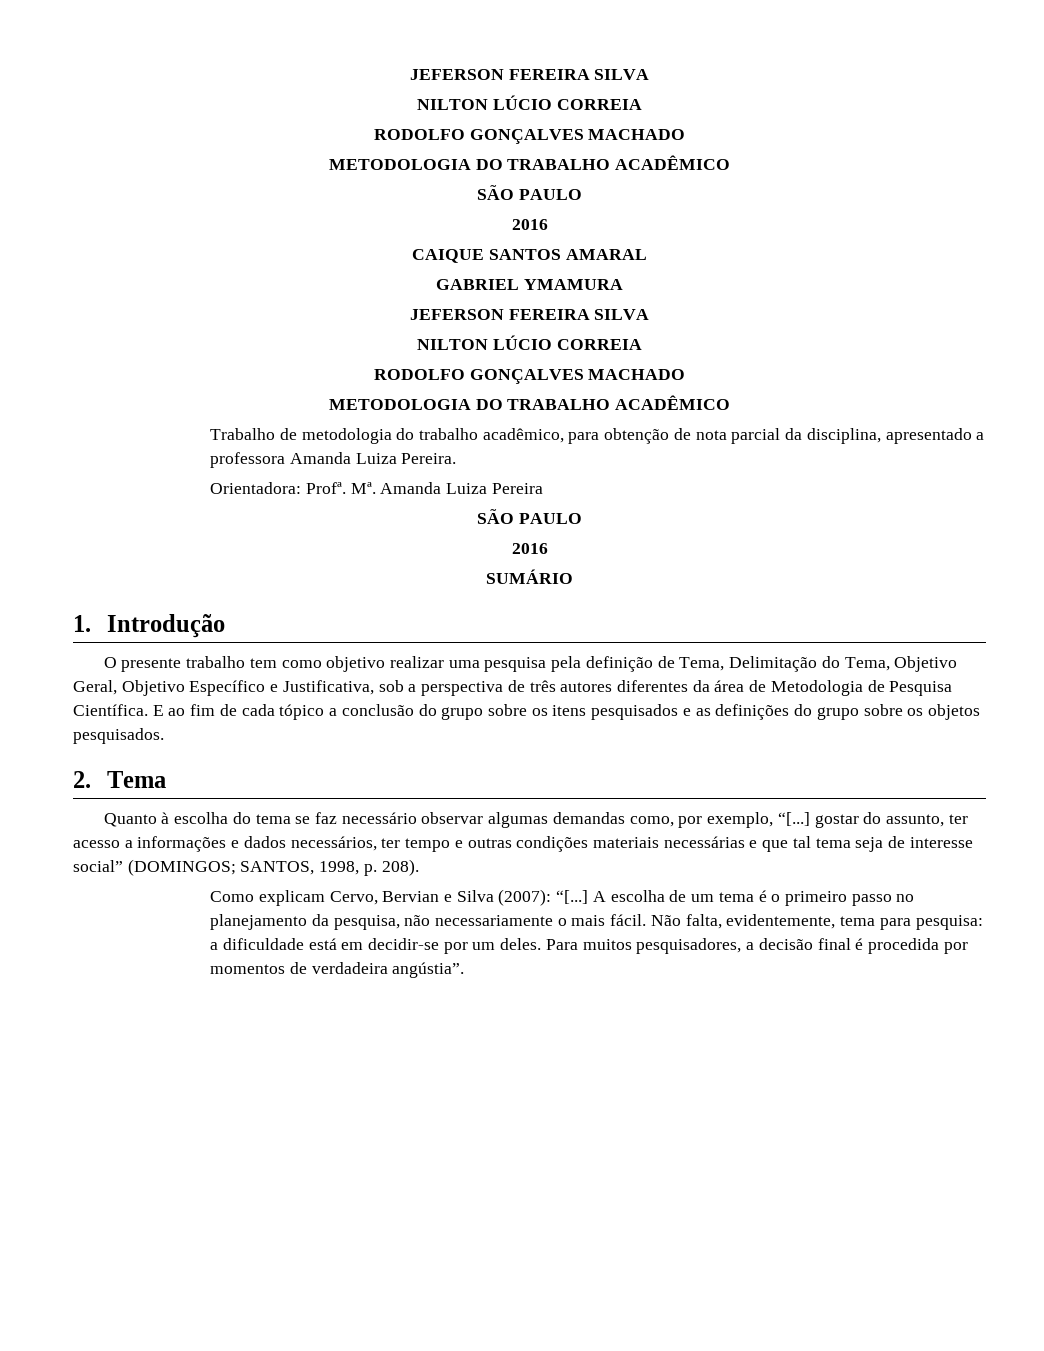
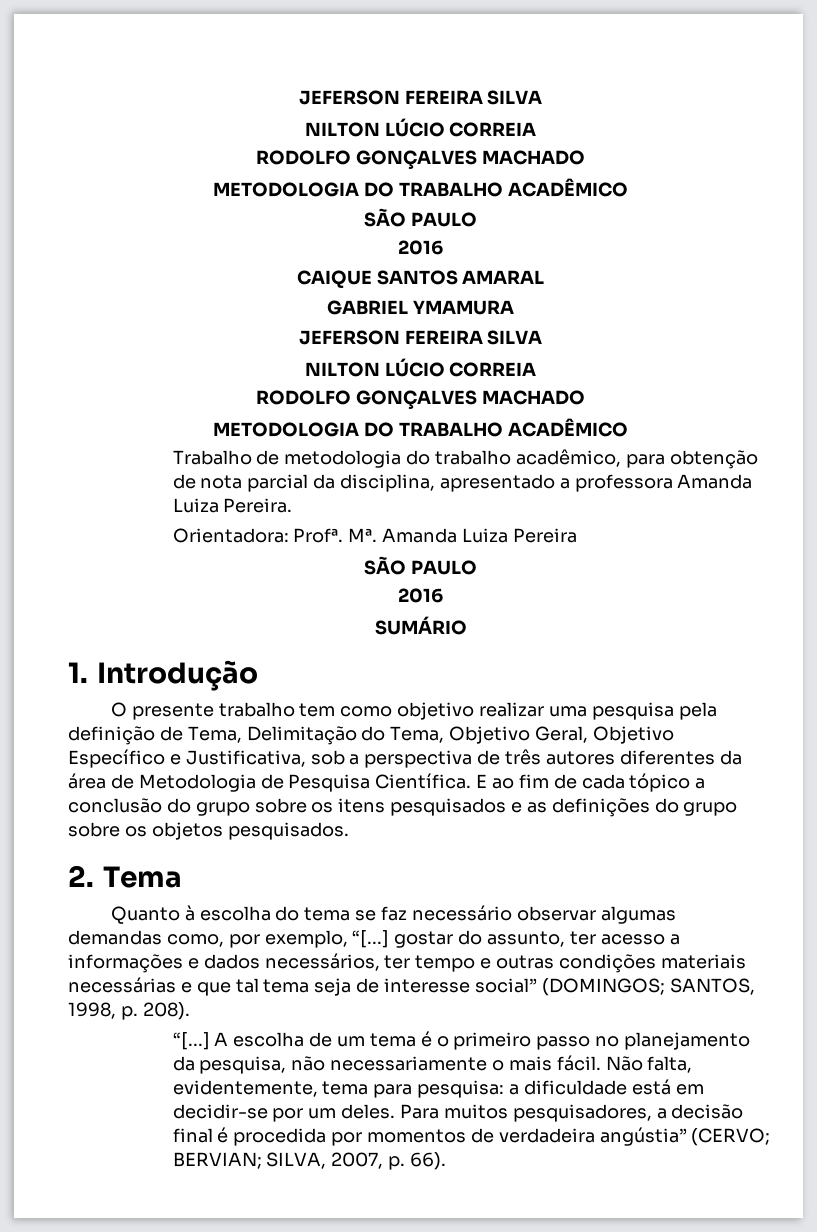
[210,889,552,906] Como explicam Cervo, Bervian e Silva (2007): -> (190, 1011) none
[392,962,465,978] angústia”. -> [599,1127,771,1146] [172,1152,447,1170] angústia” (CERVO; BERVIAN; SILVA, 2007, p. 66).

